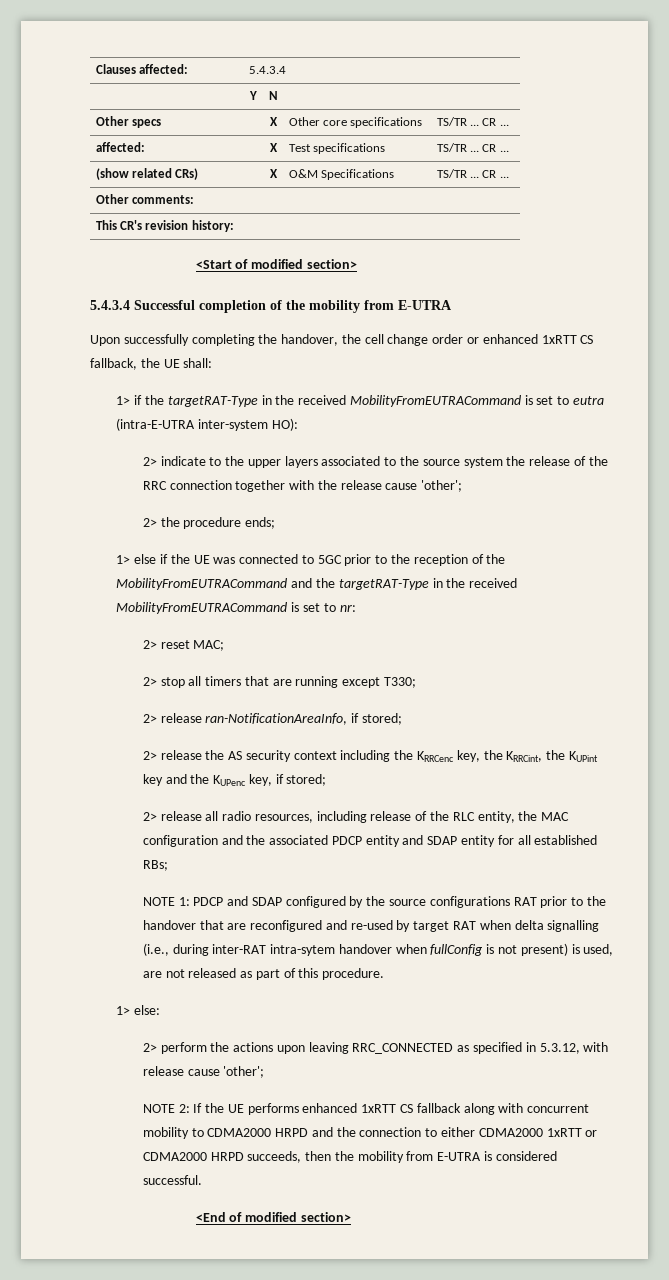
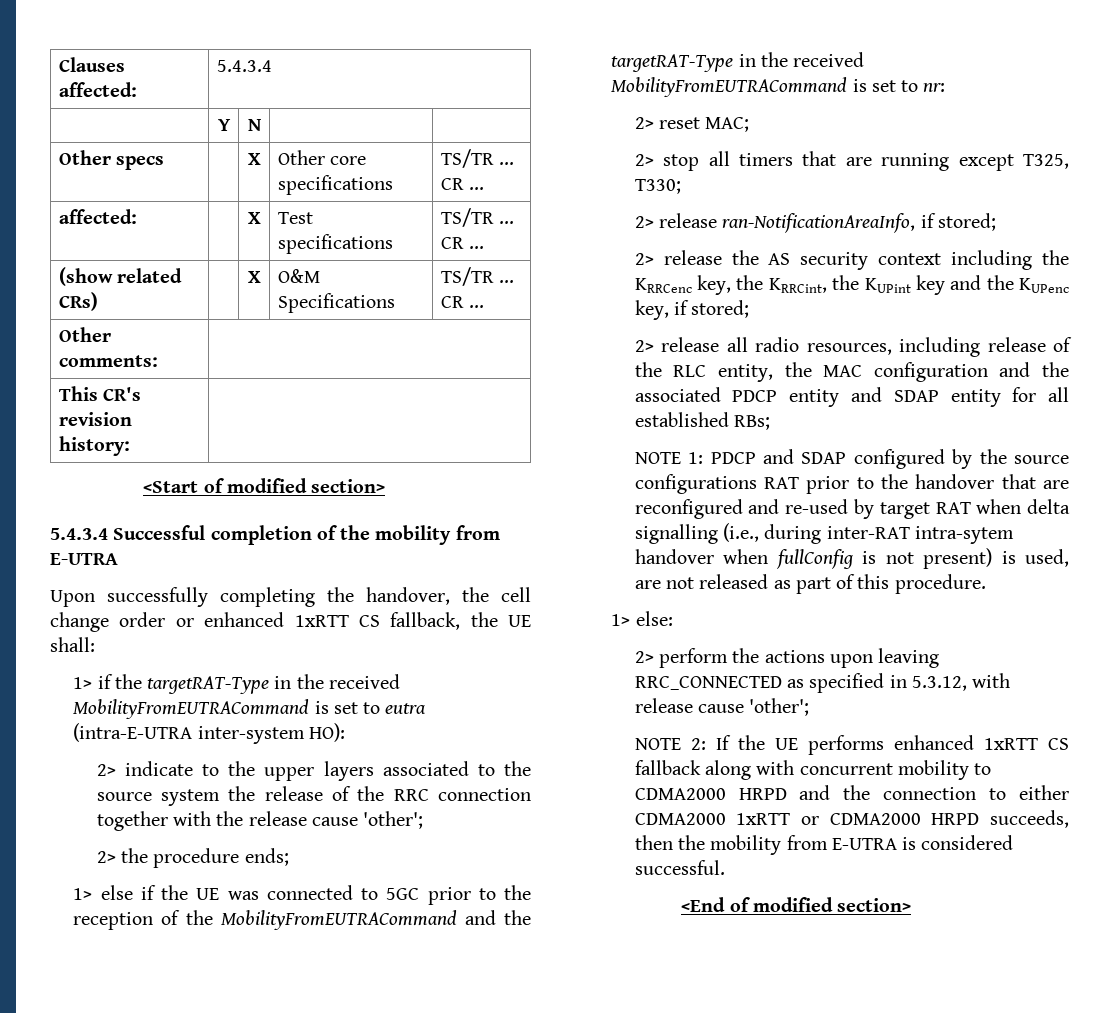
(381, 682) none -> [1023,154,1069,169] T325,

